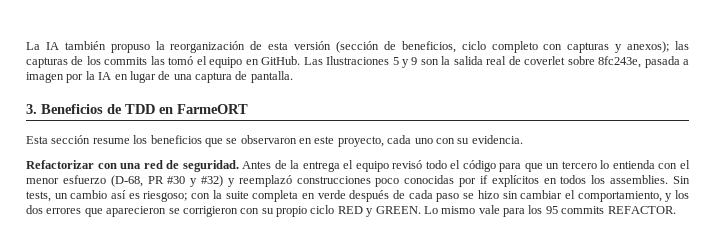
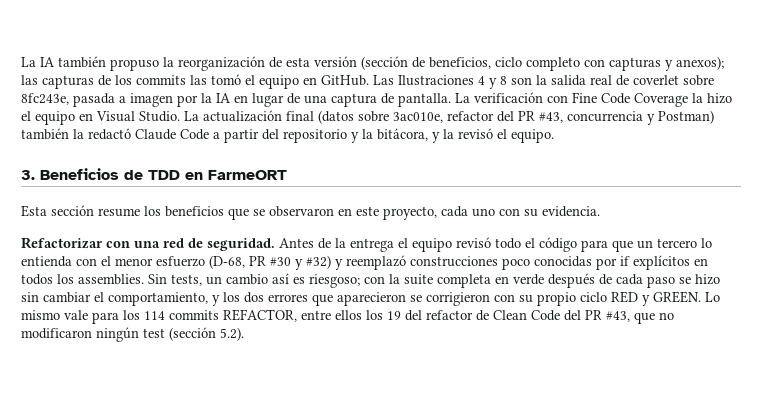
[392,57,418,68] 5 y 9 -> [478,76,507,89] 4 y 8
(293, 77) none -> [455,92,732,107] [21,110,714,125] [21,128,554,143] La verificación con Fine Code Coverage la hizo el equipo en Visual Studio. La actualización final (datos sobre 3ac010e, refactor del PR #43, concurrencia y Postman) también la redactó Claude Code a partir del repositorio y la bitácora, y la revisó el equipo.
[545,206,676,214] 95 commits REFACTOR. -> [144,309,674,324] [21,327,244,342] 114 commits REFACTOR, entre ellos los 19 del refactor de Clean Code del PR #43, que no modificaron ningún test (sección 5.2).

